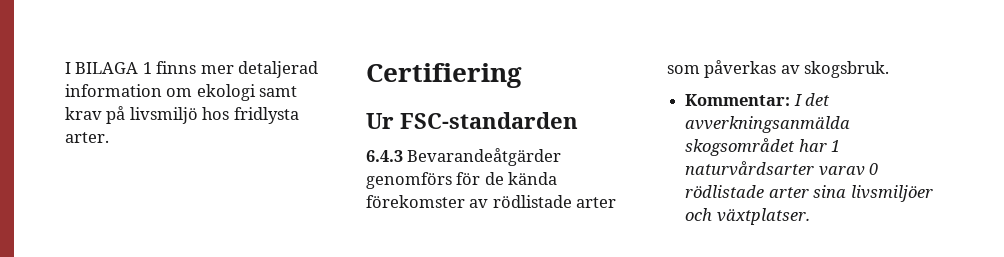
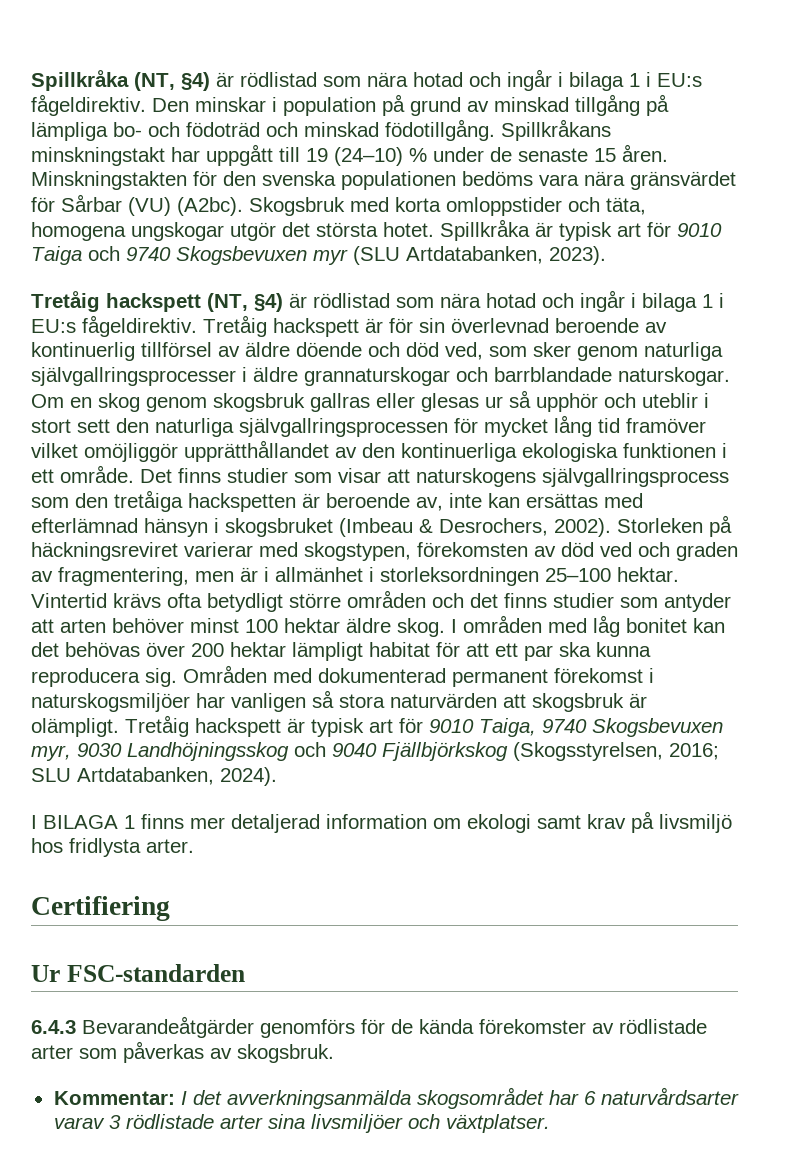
(65, 68) none -> [31,69,702,91] [31,94,669,116] [31,119,611,141] [31,144,668,166] [31,171,736,190] [31,194,646,216] [31,219,722,241] [31,246,606,265] [31,290,724,312] [31,315,667,337] [31,342,723,361] [31,367,730,386] [31,390,709,412] [31,415,706,437] [31,440,727,462] [31,465,729,487] [31,490,643,512] [31,515,732,537] [31,542,738,561] [31,567,679,586] [31,590,731,612] [31,615,725,637] [31,642,651,661] [31,665,654,687] [31,690,647,712] [31,715,723,737] [31,742,719,761] [31,767,277,786] Spillkråka (NT, §4) är rödlistad som nära hotad och ingår i bilaga 1 i EU:s fågeldirektiv. Den minskar i population på grund av minskad tillgång på lämpliga bo- och födoträd och minskad födotillgång. Spillkråkans minskningstakt har uppgått till 19 (24–10) % under de senaste 15 åren. Minskningstakten för den svenska populationen bedöms vara nära gränsvärdet för Sårbar (VU) (A2bc). Skogsbruk med korta omloppstider och täta, homogena ungskogar utgör det största hotet. Spillkråka är typisk art för 9010 Taiga och 9740 Skogsbevuxen myr (SLU Artdatabanken, 2023). // Tretåig hackspett (NT, §4) är rödlistad som nära hotad och ingår i bilaga 1 i EU:s fågeldirektiv. Tretåig hackspett är för sin överlevnad beroende av kontinuerlig tillförsel av äldre döende och död ved, som sker genom naturliga självgallringsprocesser i äldre grannaturskogar och barrblandade naturskogar. Om en skog genom skogsbruk gallras eller glesas ur så upphör och uteblir i stort sett den naturliga självgallringsprocessen för mycket lång tid framöver vilket omöjliggör upprätthållandet av den kontinuerliga ekologiska funktionen i ett område. Det finns studier som visar att naturskogens självgallringsprocess som den tretåiga hackspetten är beroende av, inte kan ersättas med efterlämnad hänsyn i skogsbruket (Imbeau & Desrochers, 2002). Storleken på häckningsreviret varierar med skogstypen, förekomsten av död ved och graden av fragmentering, men är i allmänhet i storleksordningen 25–100 hektar. Vintertid krävs ofta betydligt större områden och det finns studier som antyder att arten behöver minst 100 hektar äldre skog. I områden med låg bonitet kan det behövas över 200 hektar lämpligt habitat för att ett par ska kunna reproducera sig. Områden med dokumenterad permanent förekomst i naturskogsmiljöer har vanligen så stora naturvärden att skogsbruk är olämpligt. Tretåig hackspett är typisk art för 9010 Taiga, 9740 Skogsbevuxen myr, 9030 Landhöjningsskog och 9040 Fjällbjörkskog (Skogsstyrelsen, 2016; SLU Artdatabanken, 2024). //
[831,140,841,152] 1 -> [583,1091,596,1105] 6
[869,163,879,175] 0 -> [108,1115,121,1129] 3

